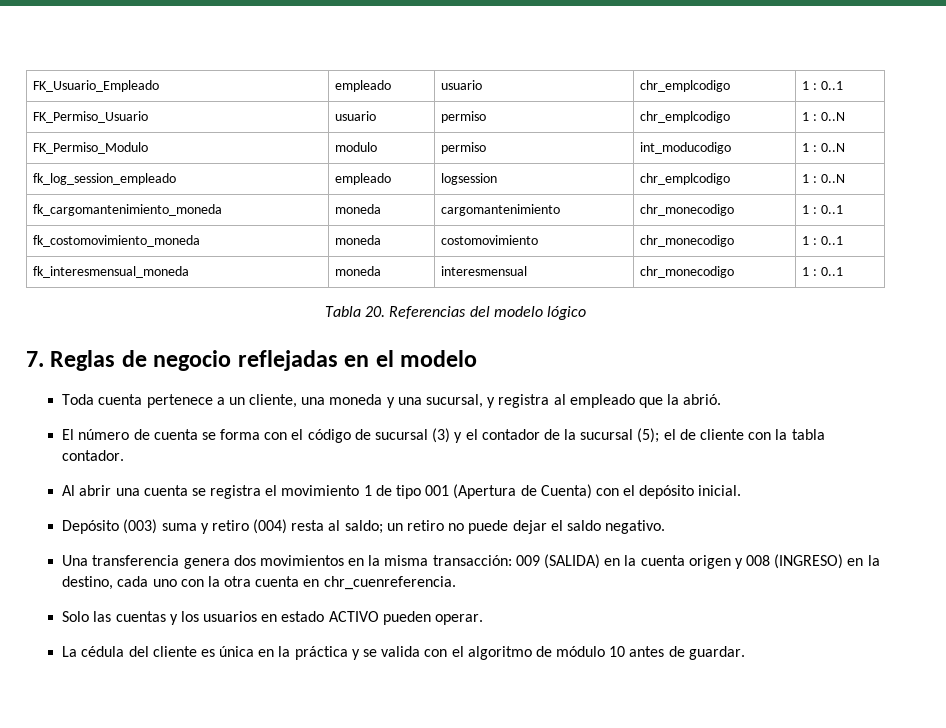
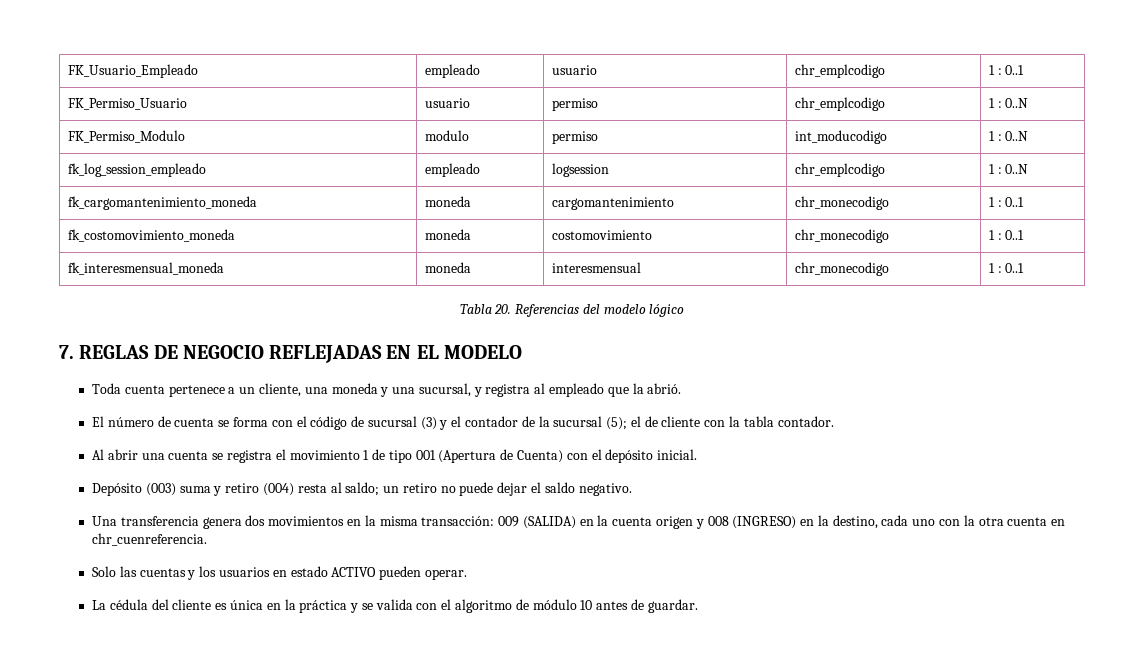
[50,350,478,371] Reglas de negocio reflejadas en el modelo -> [79,345,522,363] REGLAS DE NEGOCIO REFLEJADAS EN EL MODELO

